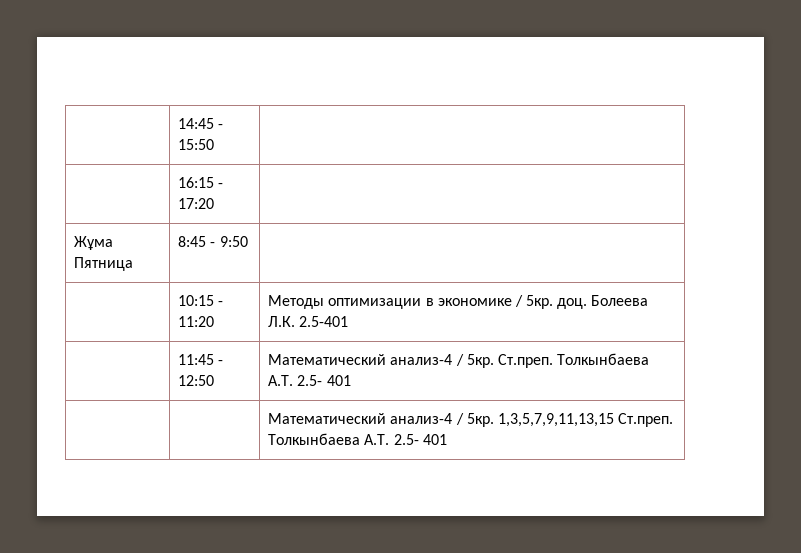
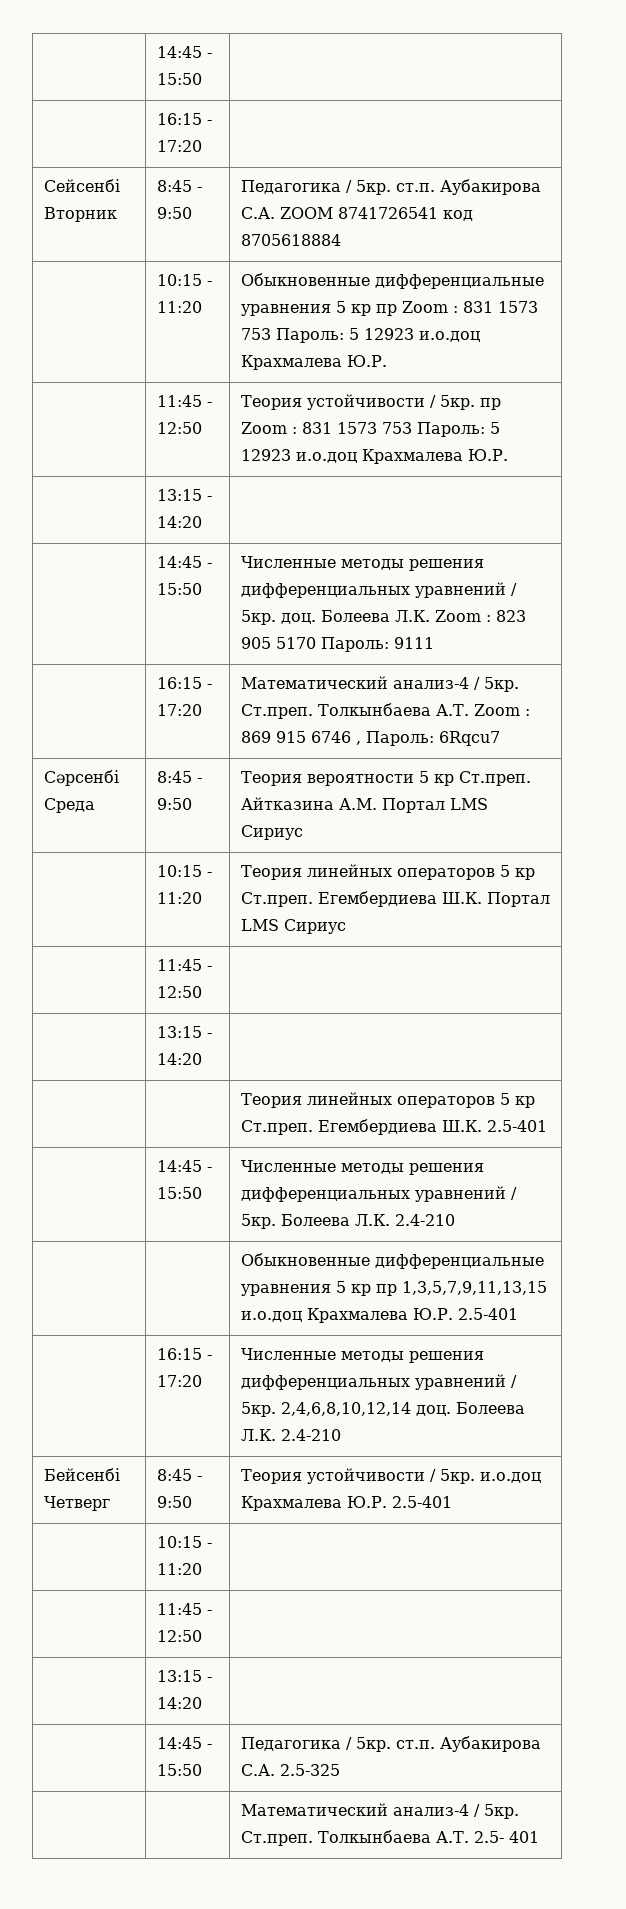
[74,236,114,250] [74,257,134,271] [178,236,248,247] [178,295,224,306] [178,316,215,327] [268,295,512,309] Жұма Пятница | 8:45 - 9:50 | // | 10:15 - 11:20 | Методы оптимизации в экономике -> [43,179,120,192] [43,207,117,222] [156,180,202,192] [156,207,192,219] [240,179,541,195] [240,207,473,221] [240,234,341,246] [156,274,212,286] [156,301,202,313] [240,273,544,289] [240,301,538,316] [240,328,480,343] [240,355,387,370] [156,395,212,407] [156,422,202,434] [240,394,501,410] [240,422,500,437] [240,449,508,464] [156,489,212,501] [156,516,202,528] [156,556,212,568] [156,583,202,595] [240,556,484,571] [240,582,506,598] Сейсенбі Вторник | 8:45 - 9:50 | Педагогика / 5кр. ст.п. Аубакирова С.А. ZOOM 8741726541 код 8705618884 // | 10:15 - 11:20 | Обыкновенные дифференциальные уравнения 5 кр пр Zoom : 831 1573 753 Пароль: 5 12923 и.о.доц Крахмалева Ю.Р. // | 11:45 - 12:50 | Теория устойчивости / 5кр. пр Zoom : 831 1573 753 Пароль: 5 12923 и.о.доц Крахмалева Ю.Р. // | 13:15 - 14:20 | // | 14:45 - 15:50 | Численные методы решения дифференциальных уравнений
[299,316,349,327] [178,354,224,365] [178,375,215,386] 2.5-401 // | 11:45 - 12:50 -> [434,610,526,622] [240,637,434,652] [156,677,212,689] [156,704,202,716] [240,676,519,692] [240,703,530,719] [240,731,500,746] [43,770,119,786] [43,798,95,813] [156,771,202,783] [156,798,192,810] [240,771,531,786] [240,797,488,813] [240,825,303,840] [156,865,212,877] [156,892,202,904] [240,864,535,880] [240,891,550,907] [240,919,346,934] [156,959,212,971] [156,986,202,998] [156,1026,212,1038] [156,1053,202,1065] [240,1092,535,1108] [240,1119,547,1135] [156,1160,212,1172] [156,1187,202,1199] [240,1160,484,1175] [240,1186,517,1202] [240,1214,455,1229] [240,1253,544,1269] [240,1281,547,1296] [240,1308,518,1323] [156,1348,212,1360] [156,1375,202,1387] [240,1348,484,1363] [240,1374,517,1390] [240,1402,525,1417] [240,1429,341,1441] [43,1468,120,1481] [43,1496,110,1511] [156,1469,202,1481] [156,1496,192,1508] [240,1468,541,1484] [240,1496,452,1511] [156,1536,212,1548] [156,1563,202,1575] [156,1603,212,1615] [156,1630,202,1642] [156,1670,212,1682] [156,1697,202,1709] [156,1737,212,1749] [156,1764,202,1776] [240,1736,541,1752] [240,1764,340,1776] Zoom : 823 905 5170 Пароль: 9111 // | 16:15 - 17:20 | Математический анализ-4 / 5кр. Ст.преп. Толкынбаева А.Т. Zoom : 869 915 6746 , Пароль: 6Rqcu7 // Сәрсенбі Среда | 8:45 - 9:50 | Теория вероятности 5 кр Ст.преп. Айтказина А.М. Портал LMS Сириус // | 10:15 - 11:20 | Теория линейных операторов 5 кр Ст.преп. Егембердиева Ш.К. Портал LMS Сириус // | 11:45 - 12:50 | // | 13:15 - 14:20 | // | | Теория линейных операторов 5 кр Ст.преп. Егембердиева Ш.К. 2.5-401 // | 14:45 - 15:50 | Численные методы решения дифференциальных уравнений / 5кр. Болеева Л.К. 2.4-210 // | | Обыкновенные дифференциальные уравнения 5 кр пр 1,3,5,7,9,11,13,15 и.о.доц Крахмалева Ю.Р. 2.5-401 // | 16:15 - 17:20 | Численные методы решения дифференциальных уравнений / 5кр. 2,4,6,8,10,12,14 доц. Болеева Л.К. 2.4-210 // Бейсенбі Четверг | 8:45 - 9:50 | Теория устойчивости / 5кр. и.о.доц Крахмалева Ю.Р. 2.5-401 // | 10:15 - 11:20 | // | 11:45 - 12:50 | // | 13:15 - 14:20 | // | 14:45 - 15:50 | Педагогика / 5кр. ст.п. Аубакирова С.А. 2.5-325 // |
[268,413,674,427] [268,433,447,445] // | | Математический анализ-4 / 5кр. 1,3,5,7,9,11,13,15 Ст.преп. Толкынбаева А.Т. 2.5- 401 -> (539, 1837) none

